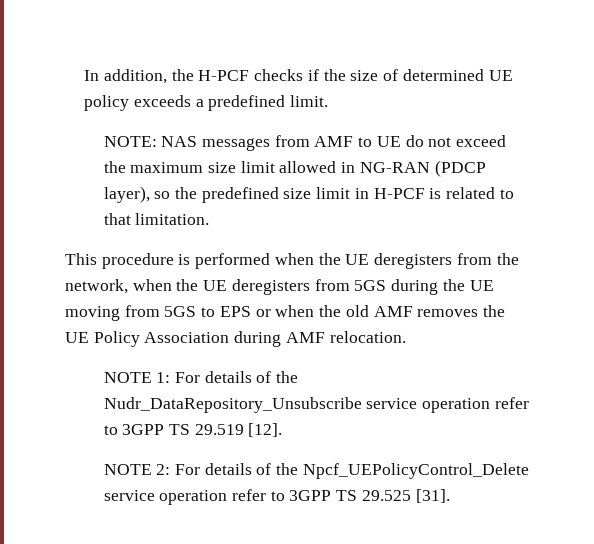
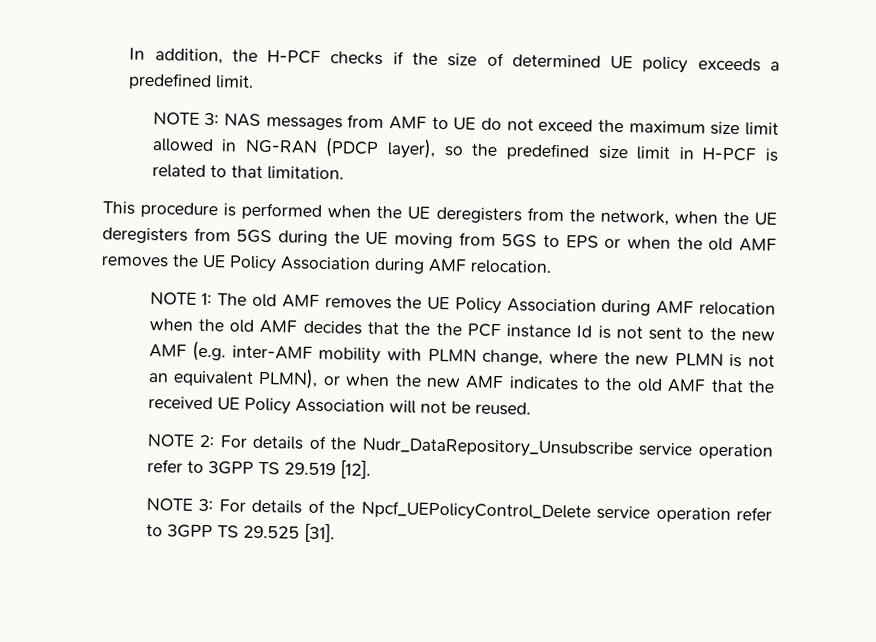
[103,136,157,147] NOTE: -> [152,112,220,126] NOTE 3:
(171, 377) none -> [217,293,776,316] [148,318,775,341] [148,340,775,368] [147,367,775,393] [147,396,531,416] [146,434,216,448] The old AMF removes the UE Policy Association during AMF relocation when the old AMF decides that the the PCF instance Id is not sent to the new AMF (e.g. inter-AMF mobility with PLMN change, where the new PLMN is not an equivalent PLMN), or when the new AMF indicates to the old AMF that the received UE Policy Association will not be reused. // NOTE 2:
[156,464,171,475] 2: -> [198,498,214,512] 3:

